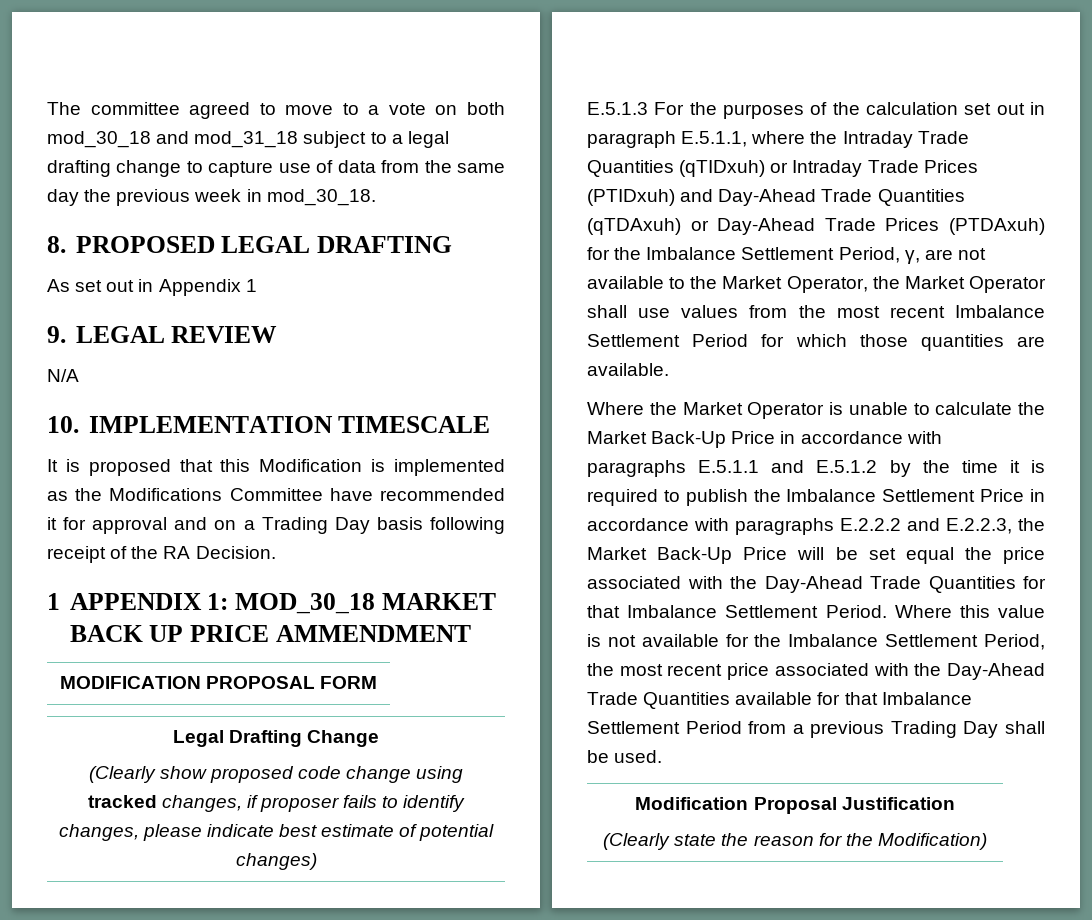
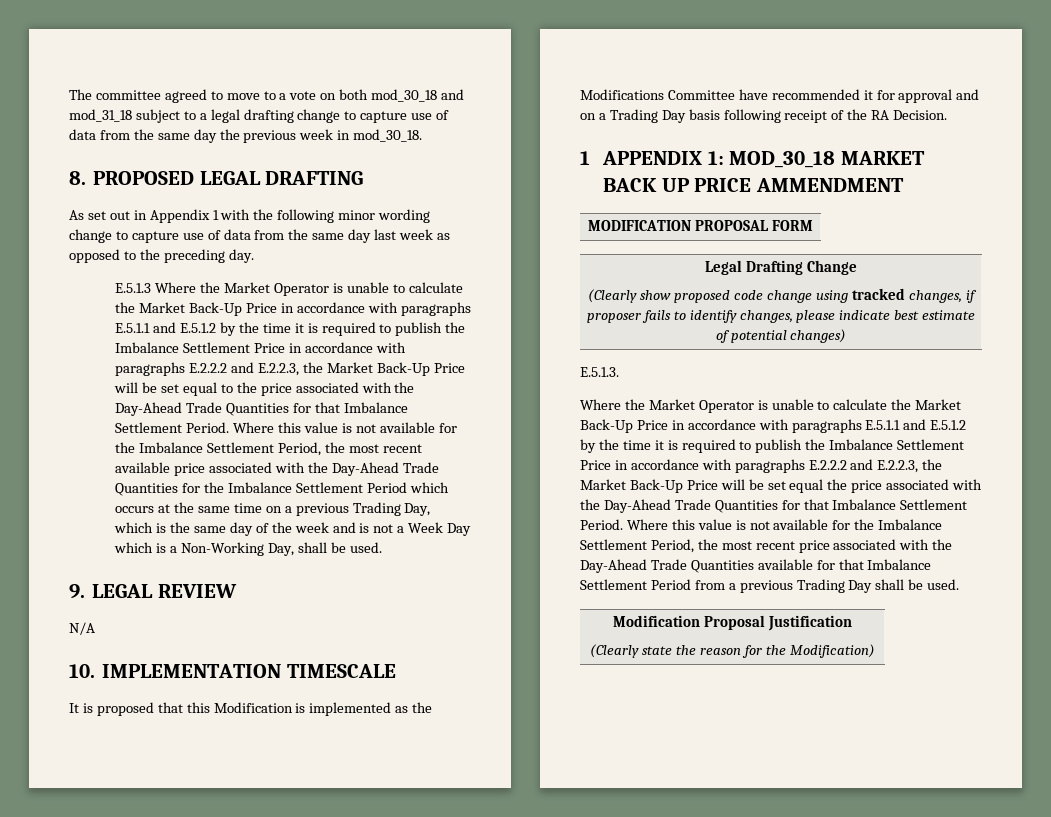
(257, 285) none -> [220,209,431,223] [69,229,450,243] [69,249,254,263] [115,282,463,296] [115,302,471,316] [115,322,466,336] [115,342,406,353] [115,362,465,376] [114,382,415,396] [115,402,408,416] [115,422,457,433] [115,442,422,456] [115,462,439,476] [115,482,449,496] [115,502,431,516] [114,522,472,536] [114,542,382,556] with the following minor wording change to capture use of data from the same day last week as opposed to the preceding day. // E.5.1.3 Where the Market Operator is unable to calculate the Market Back-Up Price in accordance with paragraphs E.5.1.1 and E.5.1.2 by the time it is required to publish the Imbalance Settlement Price in accordance with paragraphs E.2.2.2 and E.2.2.3, the Market Back-Up Price will be set equal to the price associated with the Day-Ahead Trade Quantities for that Imbalance Settlement Period. Where this value is not available for the Imbalance Settlement Period, the most recent available price associated with the Day-Ahead Trade Quantities for the Imbalance Settlement Period which occurs at the same time on a previous Trading Day, which is the same day of the week and is not a Week Day which is a Non-Working Day, shall be used.
[587,102,1045,119] [587,131,969,148] [587,160,978,177] [587,189,965,206] [587,218,1045,235] [587,247,986,264] [587,276,1046,293] [587,305,1045,318] [587,334,1045,351] [587,363,669,376] E.5.1.3 For the purposes of the calculation set out in paragraph E.5.1.1, where the Intraday Trade Quantities (qTIDxuh) or Intraday Trade Prices (PTIDxuh) and Day-Ahead Trade Quantities (qTDAxuh) or Day-Ahead Trade Prices (PTDAxuh) for the Imbalance Settlement Period, γ, are not available to the Market Operator, the Market Operator shall use values from the most recent Imbalance Settlement Period for which those quantities are available. -> [580,367,619,377] E.5.1.3.

